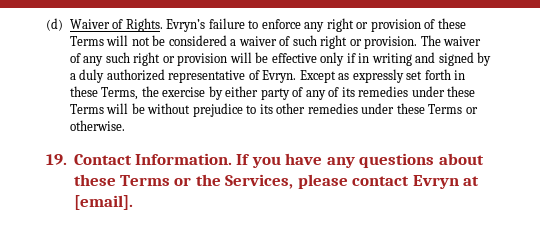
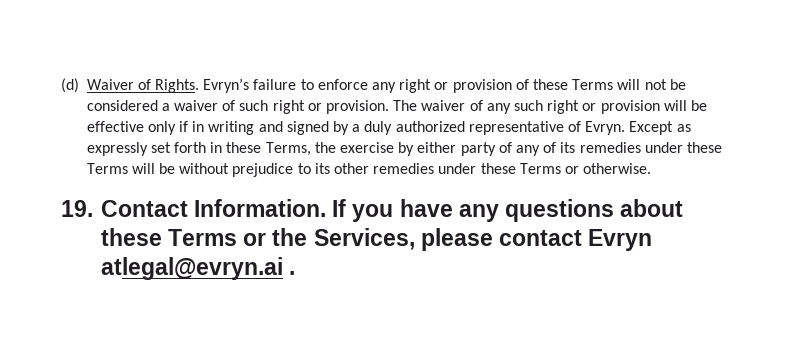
[463,176,480,186] [73,195,133,210] at [email]. -> [100,257,295,280] atlegal@evryn.ai .

